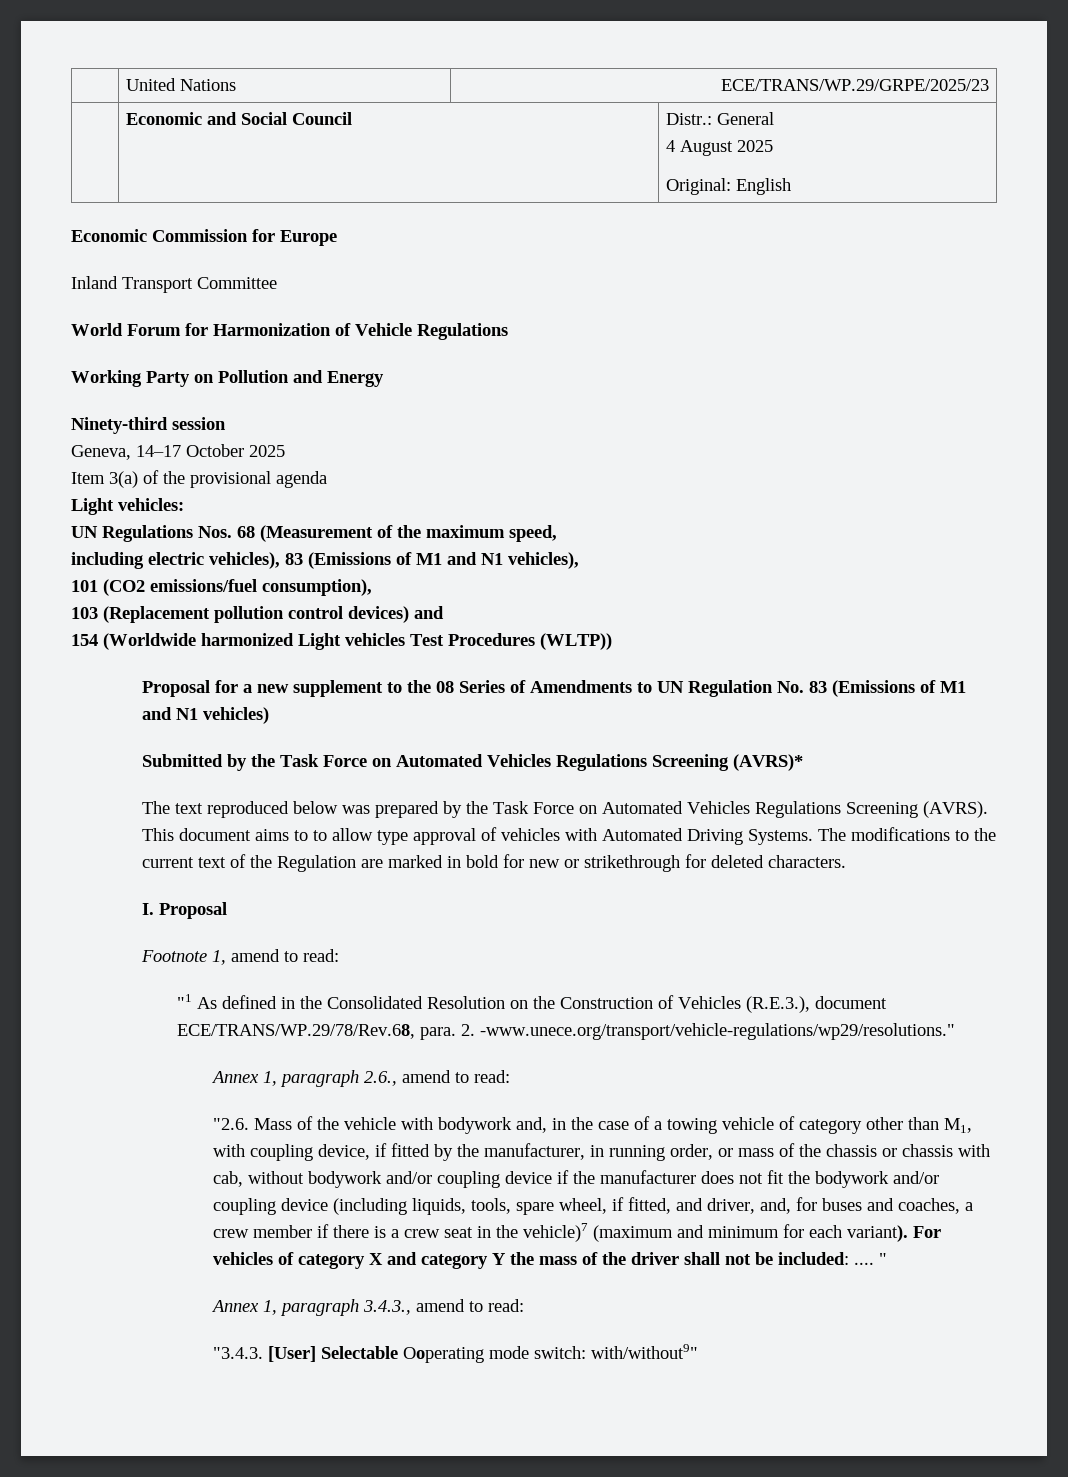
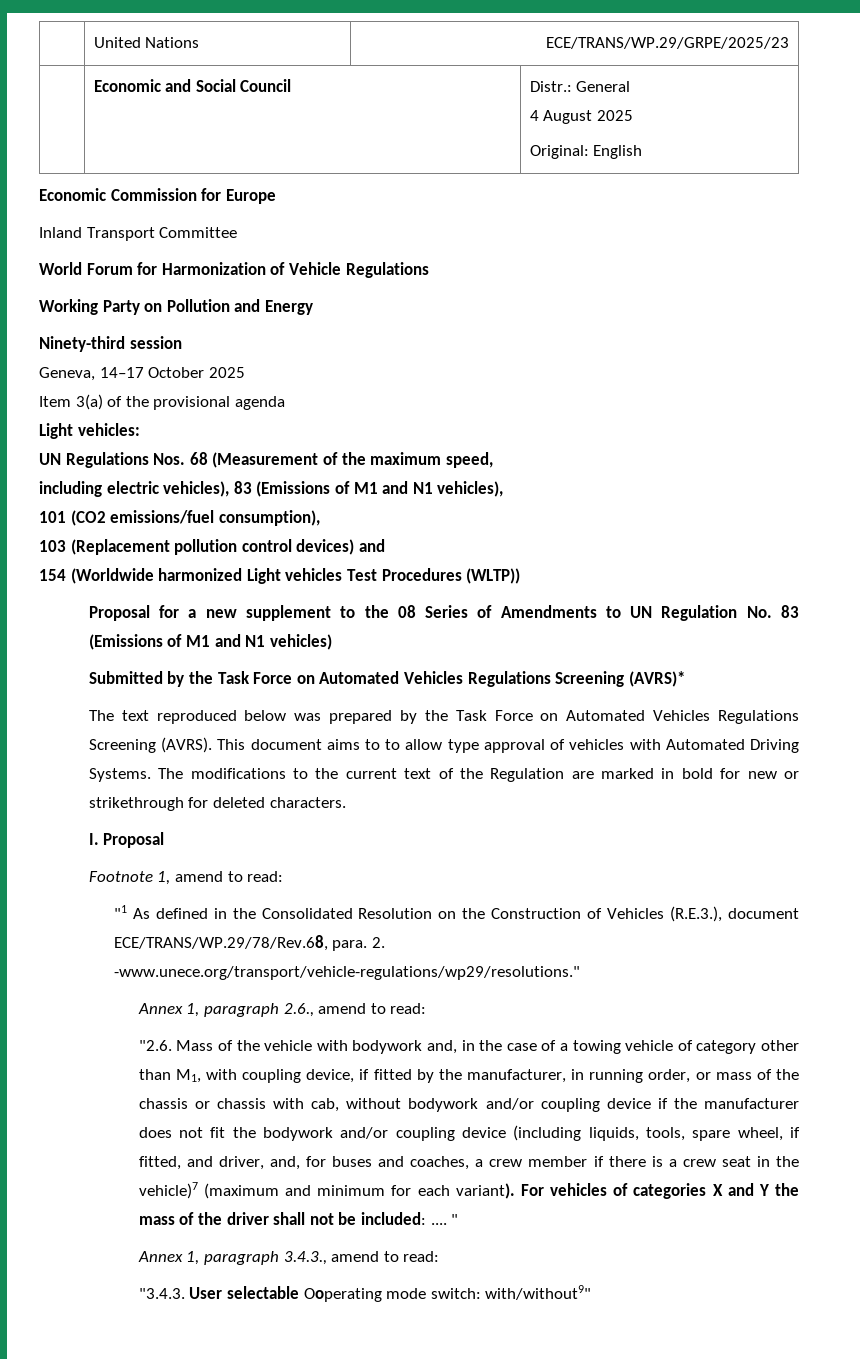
[297,1254,365,1269] category -> [633,1183,707,1199] categories
[420,1254,488,1269] category -> (754, 1189) none
[267,1346,398,1362] [User] Selectable -> [189,1286,299,1299] User selectable

